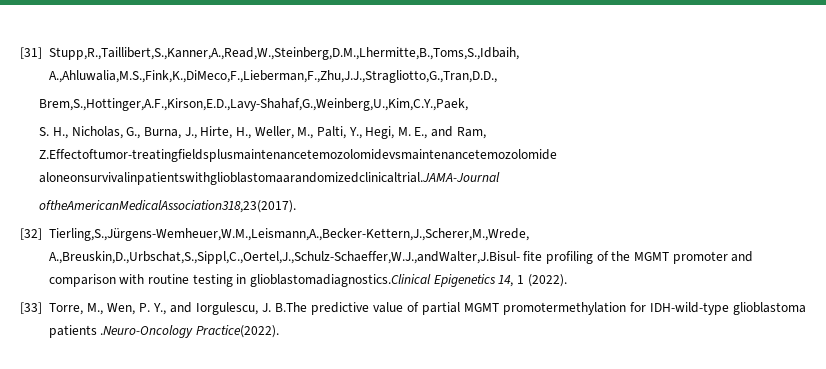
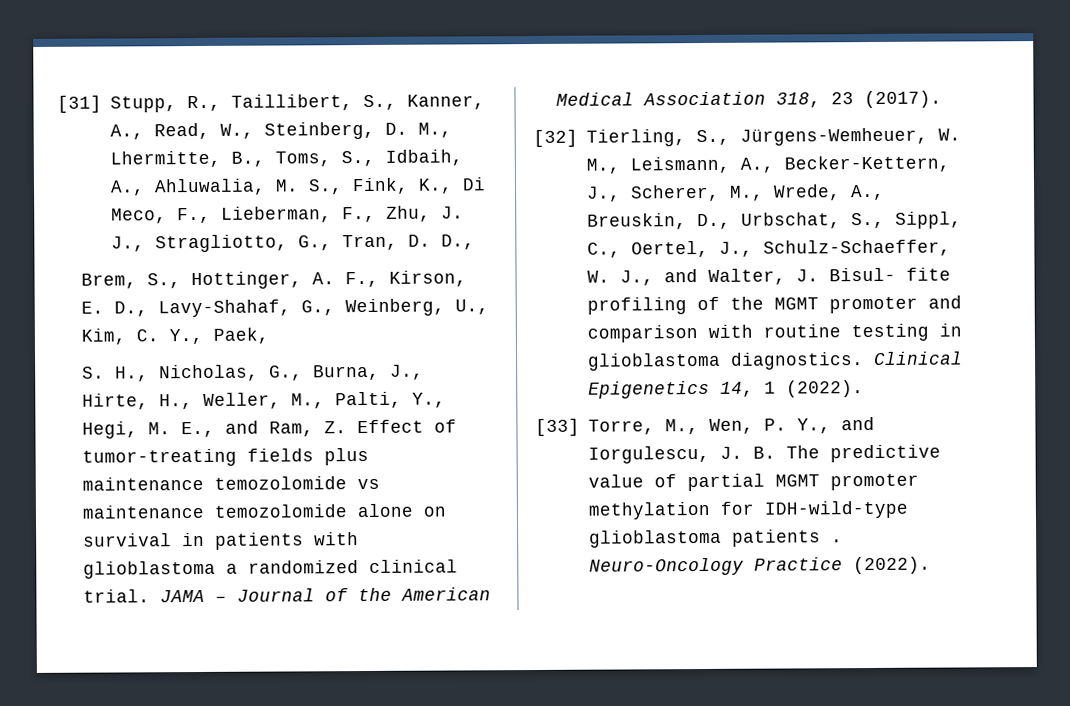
[48,47,519,60] [48,70,497,83] [39,98,469,111] Stupp,R.,Taillibert,S.,Kanner,A.,Read,W.,Steinberg,D.M.,Lhermitte,B.,Toms,S.,Idbaih, A.,Ahluwalia,M.S.,Fink,K.,DiMeco,F.,Lieberman,F.,Zhu,J.J.,Stragliotto,G.,Tran,D.D., // Brem,S.,Hottinger,A.F.,Kirson,E.D.,Lavy-Shahaf,G.,Weinberg,U.,Kim,C.Y.,Paek, -> [109,94,485,113] [109,121,452,140] [109,149,463,168] [109,177,486,196] [110,205,464,224] [110,234,475,253] [81,270,468,290] [81,298,490,318] [81,327,270,345] Stupp, R., Taillibert, S., Kanner, A., Read, W., Steinberg, D. M., Lhermitte, B., Toms, S., Idbaih, A., Ahluwalia, M. S., Fink, K., Di Meco, F., Lieberman, F., Zhu, J. J., Stragliotto, G., Tran, D. D., // Brem, S., Hottinger, A. F., Kirson, E. D., Lavy-Shahaf, G., Weinberg, U., Kim, C. Y., Paek,
[39,149,558,162] [39,172,501,185] [39,200,297,213] [20,228,529,241] [48,251,520,264] Z.Effectoftumor-treatingfieldsplusmaintenancetemozolomidevsmaintenancetemozolomide aloneonsurvivalinpatientswithglioblastomaarandomizedclinicaltrial.JAMA-Journal // oftheAmericanMedicalAssociation318,23(2017). // [32] Tierling,S.,Jürgens-Wemheuer,W.M.,Leismann,A.,Becker-Kettern,J.,Scherer,M.,Wrede, A.,Breuskin,D.,Urbschat,S.,Sippl,C.,Oertel,J.,Schulz-Schaeffer,W.J.,andWalter,J.Bisul- -> [324,419,458,434] [82,447,370,467] [82,476,381,491] [82,503,447,519] [83,532,360,550] [83,559,459,579] [83,587,492,603] [556,90,943,109] [533,127,961,148] [585,155,950,174] [586,184,885,202] [586,211,962,230] [586,239,951,258] [586,267,896,286] Z. Effect of tumor-treating fields plus maintenance temozolomide vs maintenance temozolomide alone on survival in patients with glioblastoma a randomized clinical trial. JAMA – Journal of the American Medical Association 318, 23 (2017). // [32] Tierling, S., Jürgens-Wemheuer, W. M., Leismann, A., Becker-Kettern, J., Scherer, M., Wrede, A., Breuskin, D., Urbschat, S., Sippl, C., Oertel, J., Schulz-Schaeffer, W. J., and Walter, J. Bisul-
[249,274,431,287] glioblastomadiagnostics.Clinical -> [587,351,963,371] glioblastoma diagnostics. Clinical
[274,302,307,312] B.The -> [752,445,820,459] B. The
[502,302,626,315] promotermethylation -> [829,473,919,491] [587,501,710,520] promoter methylation
[100,325,280,338] .Neuro-Oncology Practice(2022). -> [830,539,843,543] [588,556,931,576] . Neuro-Oncology Practice (2022).

